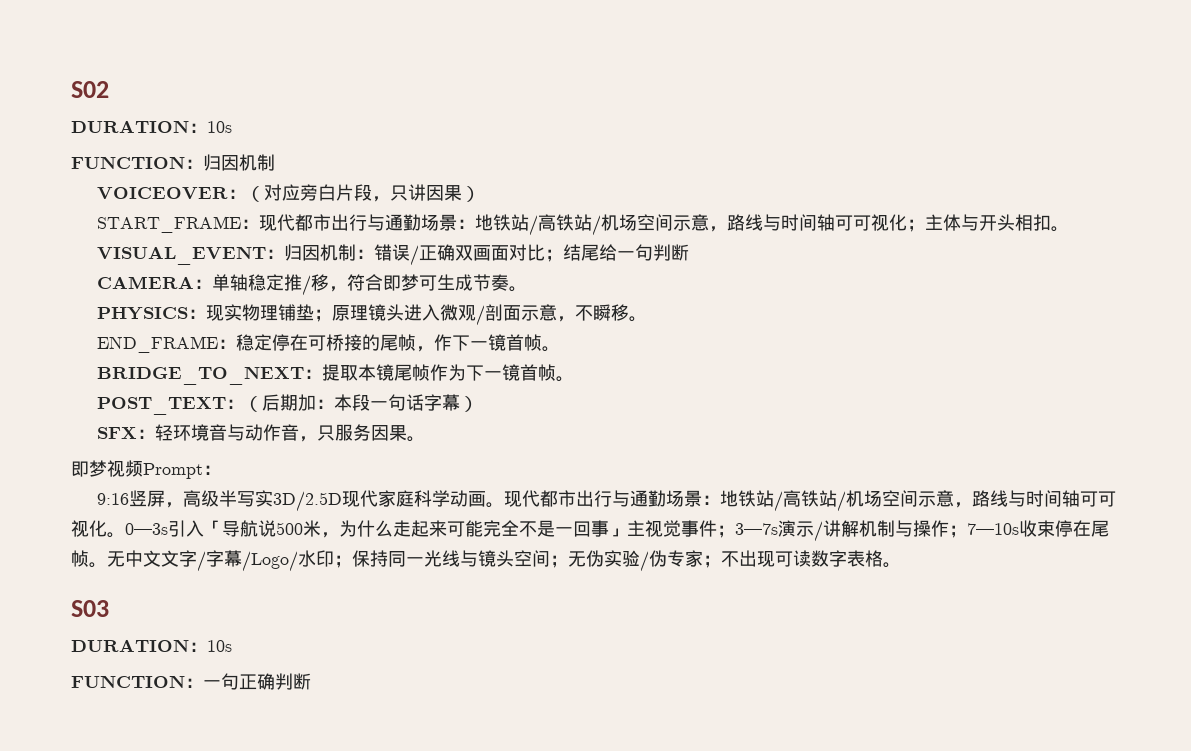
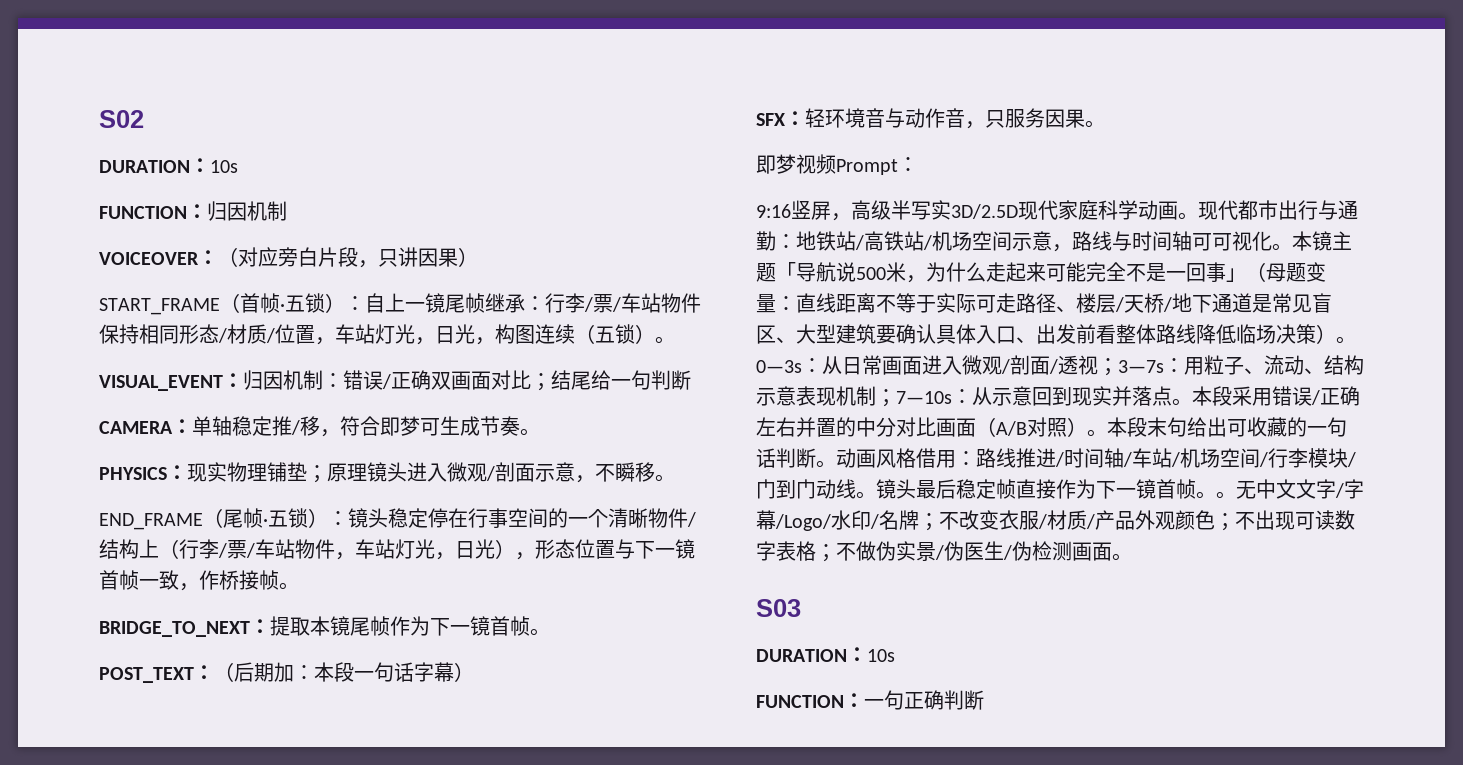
[241,214,1052,236] ：现代都市出行与通勤场景：地铁站/高铁站/机场空间示意，路线与时间轴可可视化；主体与开头相扣 -> [220,293,701,313] [99,324,655,345] （首帧·五锁）：自上一镜尾帧继承：行李/票/车站物件保持相同形态/材质/位置，车站灯光，日光，构图连续（五锁）
[218,334,525,352] ：稳定停在可桥接的尾帧，作下一镜首 -> [203,508,696,528] [99,539,695,560] [99,570,259,591] （尾帧·五锁）：镜头稳定停在行事空间的一个清晰物件/结构上（行李/票/车站物件，车站灯光，日光），形态位置与下一镜首帧一致，作桥接
[666,490,703,507] 场景 -> (776, 241) none
[125,520,204,537] 0—3s引入 -> [1292,231,1352,251] [756,263,776,282] 本镜主题
[627,520,1109,542] [71,550,89,567] 主视觉事件；3—7s演示/讲解机制与操作；7—10s收束停在尾帧 -> [1246,262,1326,282] [756,293,1332,313] [756,324,1356,344] [756,355,1364,376] [756,386,1360,407] [756,417,1347,437] [756,448,1356,468] [756,479,1216,499] （母题变量：直线距离不等于实际可走路径、楼层/天桥/地下通道是常见盲区、大型建筑要确认具体入口、出发前看整体路线降低临场决策）。0—3s：从日常画面进入微观/剖面/透视；3—7s：用粒子、流动、结构示意表现机制；7—10s：从示意回到现实并落点。本段采用错误/正确左右并置的中分对比画面（A/B对照）。本段末句给出可收藏的一句话判断。动画风格借用：路线推进/时间轴/车站/机场空间/行李模块/门到门动线。镜头最后稳定帧直接作为下一镜首帧。
[334,550,703,572] ；保持同一光线与镜头空间；无伪实验/伪专家 -> [870,510,1215,531] /名牌；不改变衣服/材质/产品外观颜色
(883, 558) none -> [816,541,1112,562] ；不做伪实景/伪医生/伪检测画面

